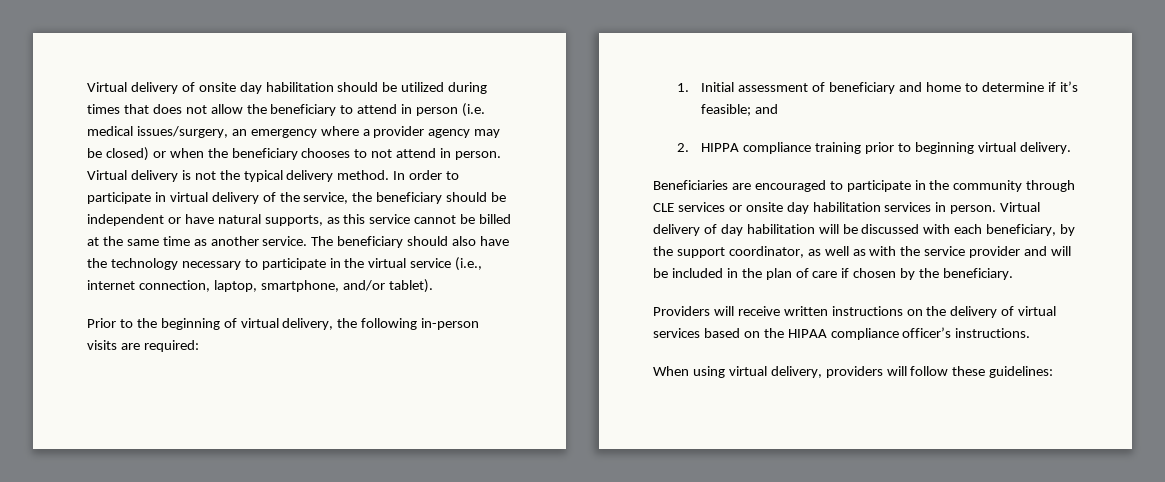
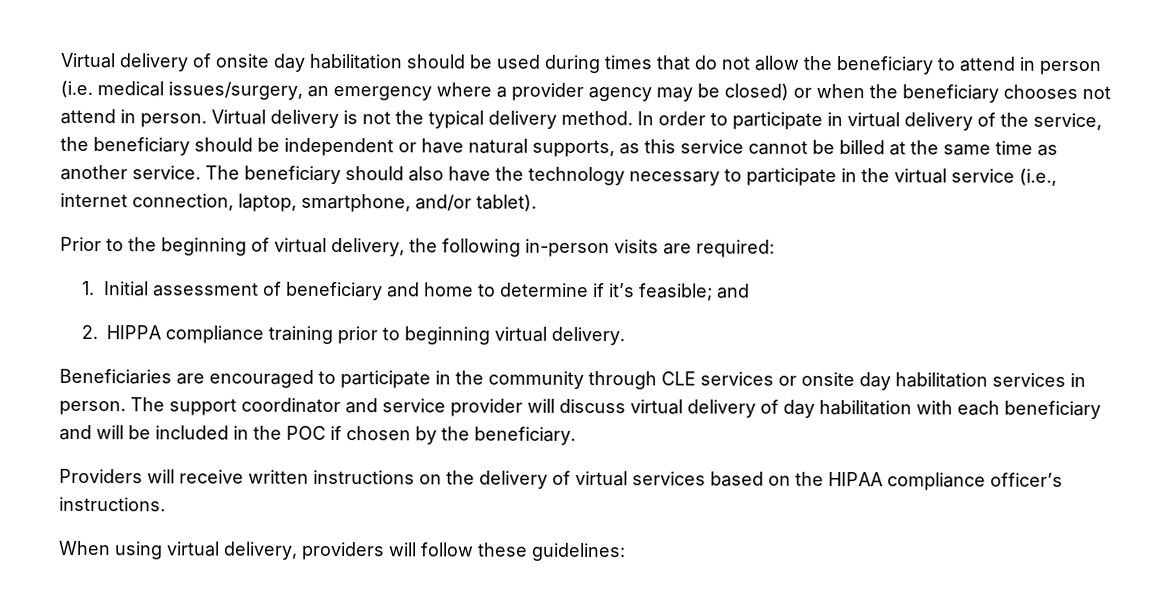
[401,82,445,92] utilized -> [496,54,540,69] used
[152,104,182,114] does -> [694,55,717,70] do
[354,149,368,158] to -> (1078, 91) none
[1000,202,1041,212] [653,224,1076,236] [653,246,1021,258] Virtual delivery of day habilitation will be discussed with each beneficiary, by the support coordinator, as well as with the service provider -> [130,397,1101,420] The support coordinator and service provider will discuss virtual delivery of day habilitation with each beneficiary
[765,268,838,280] plan of care -> [286,425,326,440] POC

